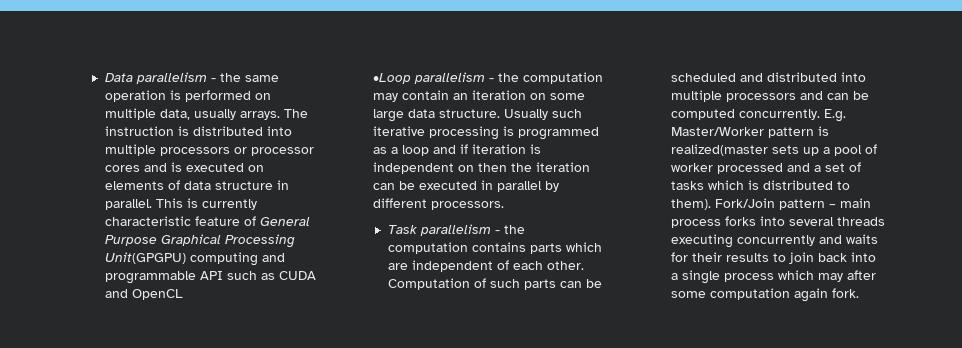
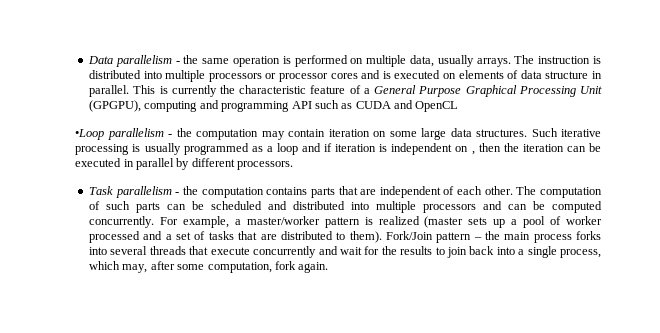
(258, 204) none -> [219,85,235,94] the
(257, 221) none -> [363,88,370,94] a
[105,252,187,264] Unit(GPGPU) -> [579,86,602,94] [89,100,142,112] Unit (GPGPU),
[105,271,197,284] programmable -> [221,101,290,112] programming
[452,93,468,100] an -> (326, 133) none
[438,109,582,120] structure. Usually such -> [476,128,558,137] structures. Such
(514, 131) none -> [144,143,181,155] usually
(474, 168) none -> [471,151,475,155] ,
[566,242,603,252] which -> [338,186,358,195] that
[388,278,471,290] Computation -> [516,186,603,198] The computation
[824,109,847,122] [671,126,830,138] [671,144,769,156] E.g. Master/Worker pattern is realized(master -> [159,216,464,228] For example, a master/worker pattern is realized (master
[708,180,760,190] which is -> [238,231,277,240] that are
(837, 206) none -> [484,231,500,240] the
[671,234,879,248] [671,252,723,262] executing concurrently and waits for their -> [189,246,397,258] that execute concurrently and wait for the
[724,270,877,282] [671,288,860,302] process which may after some computation again fork. -> [560,249,602,258] [89,261,329,273] process, which may, after some computation, fork again.

